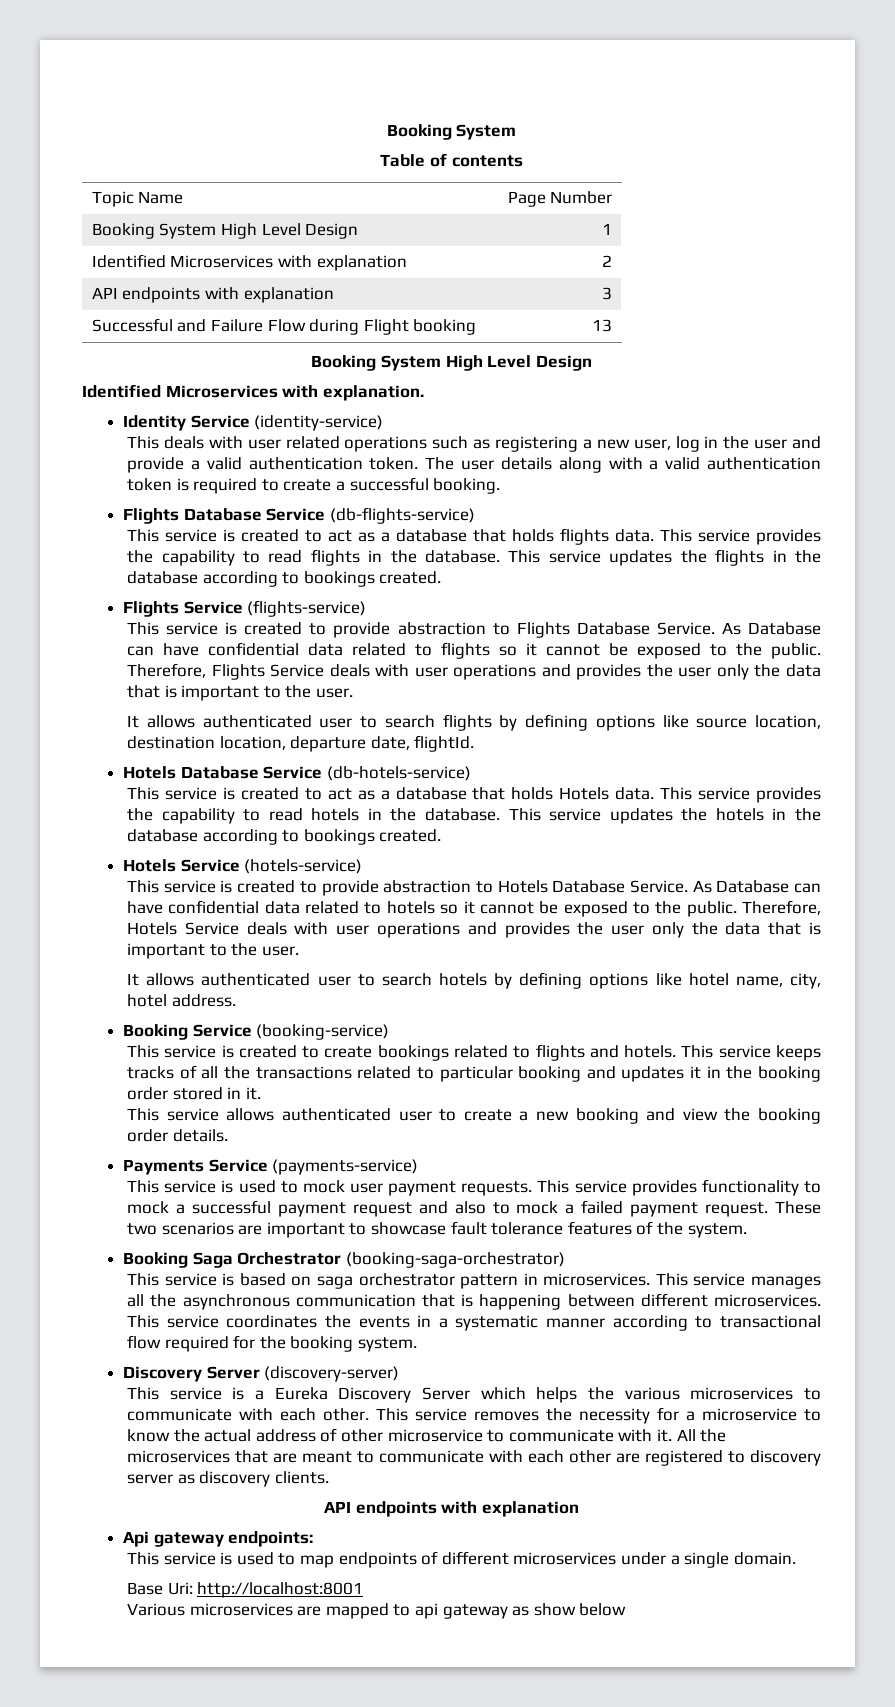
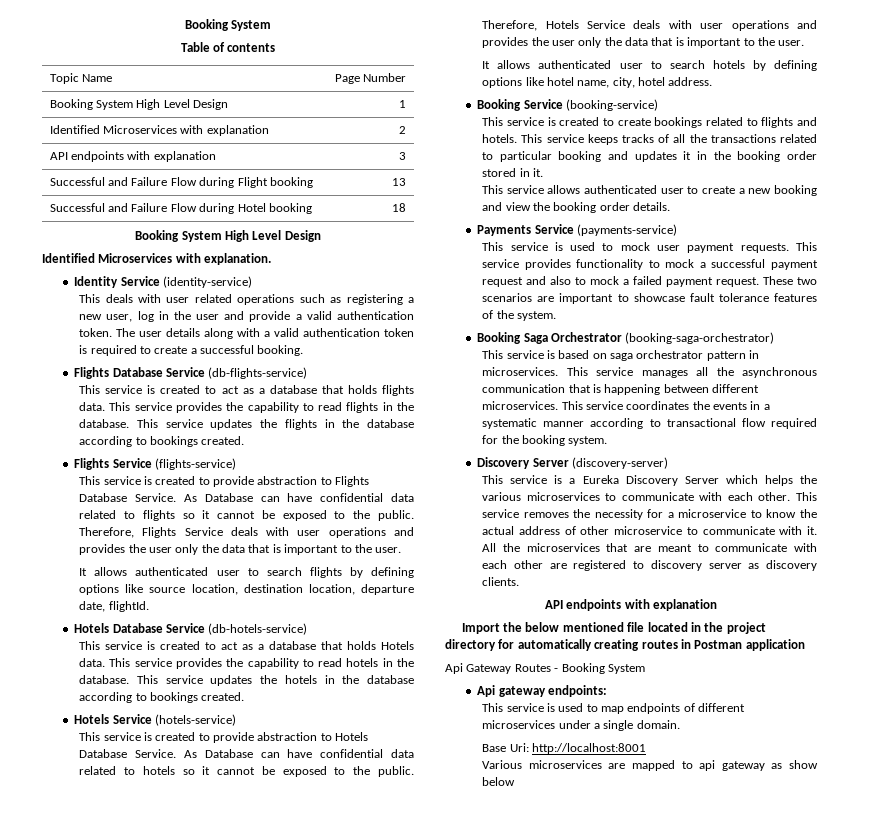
(613, 325) none -> [49,203,312,214] [392,203,407,212] // Successful and Failure Flow during Hotel booking | 18
(579, 1509) none -> [461,622,766,634] [445,639,805,651] [445,663,645,674] // Import the below mentioned file located in the project directory for automatically creating routes in Postman application // Api Gateway Routes - Booking System

